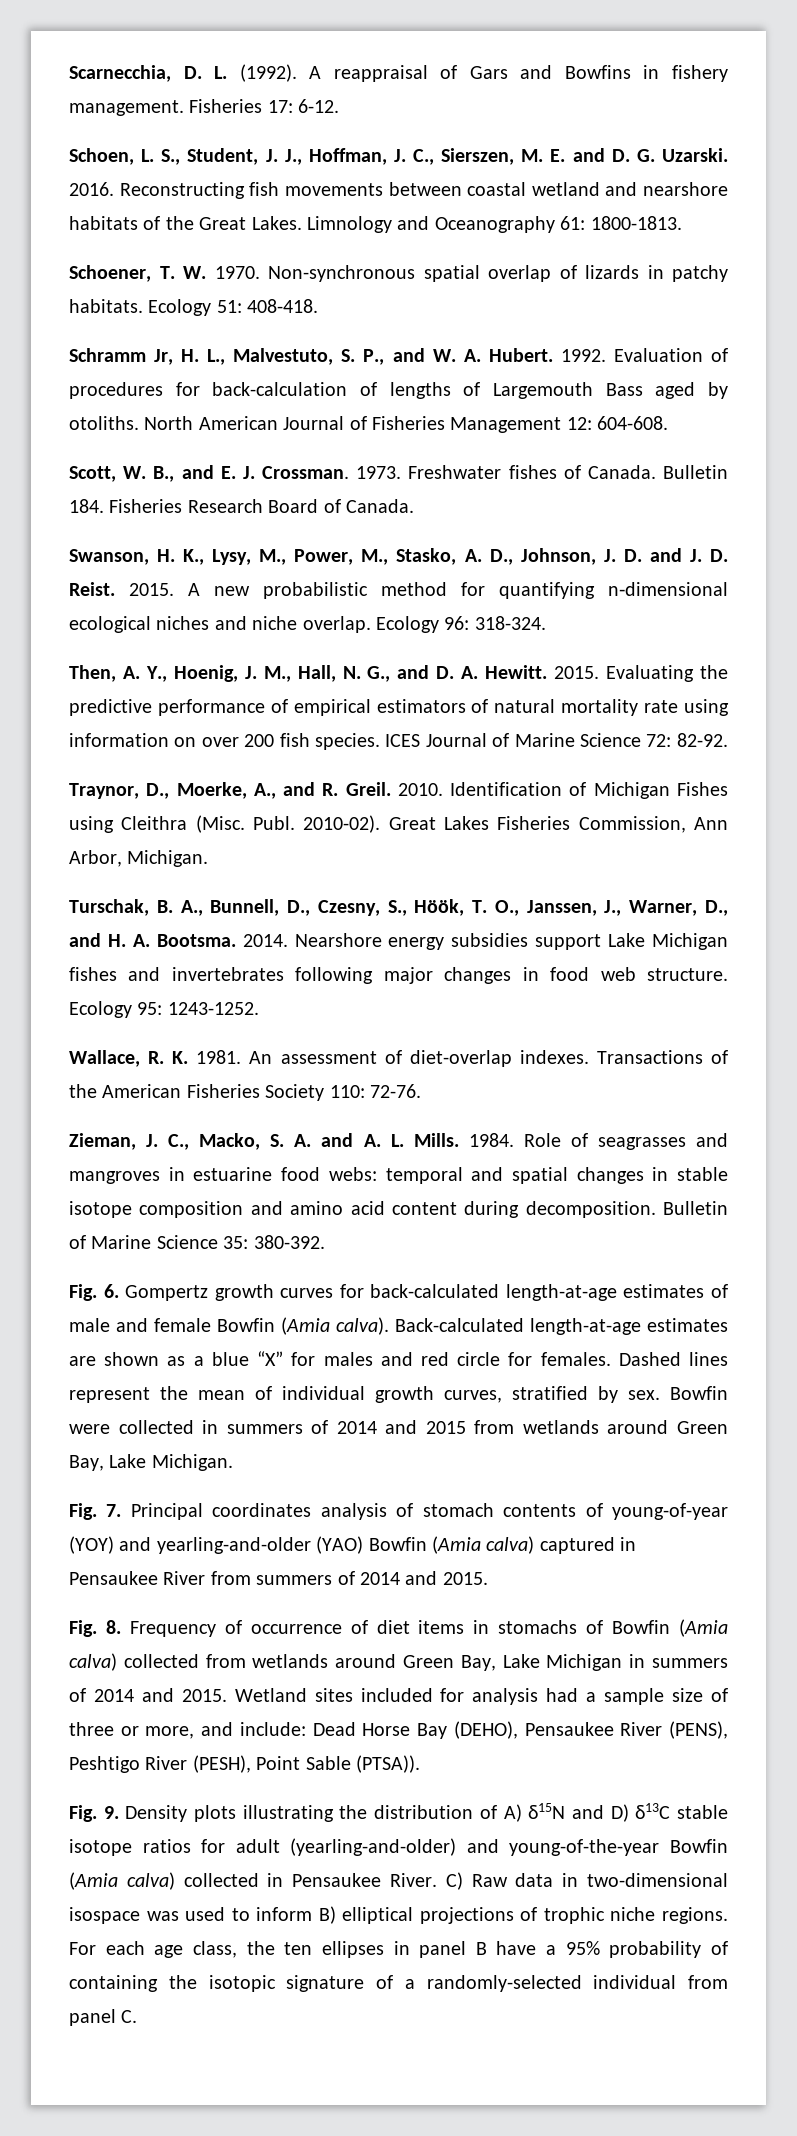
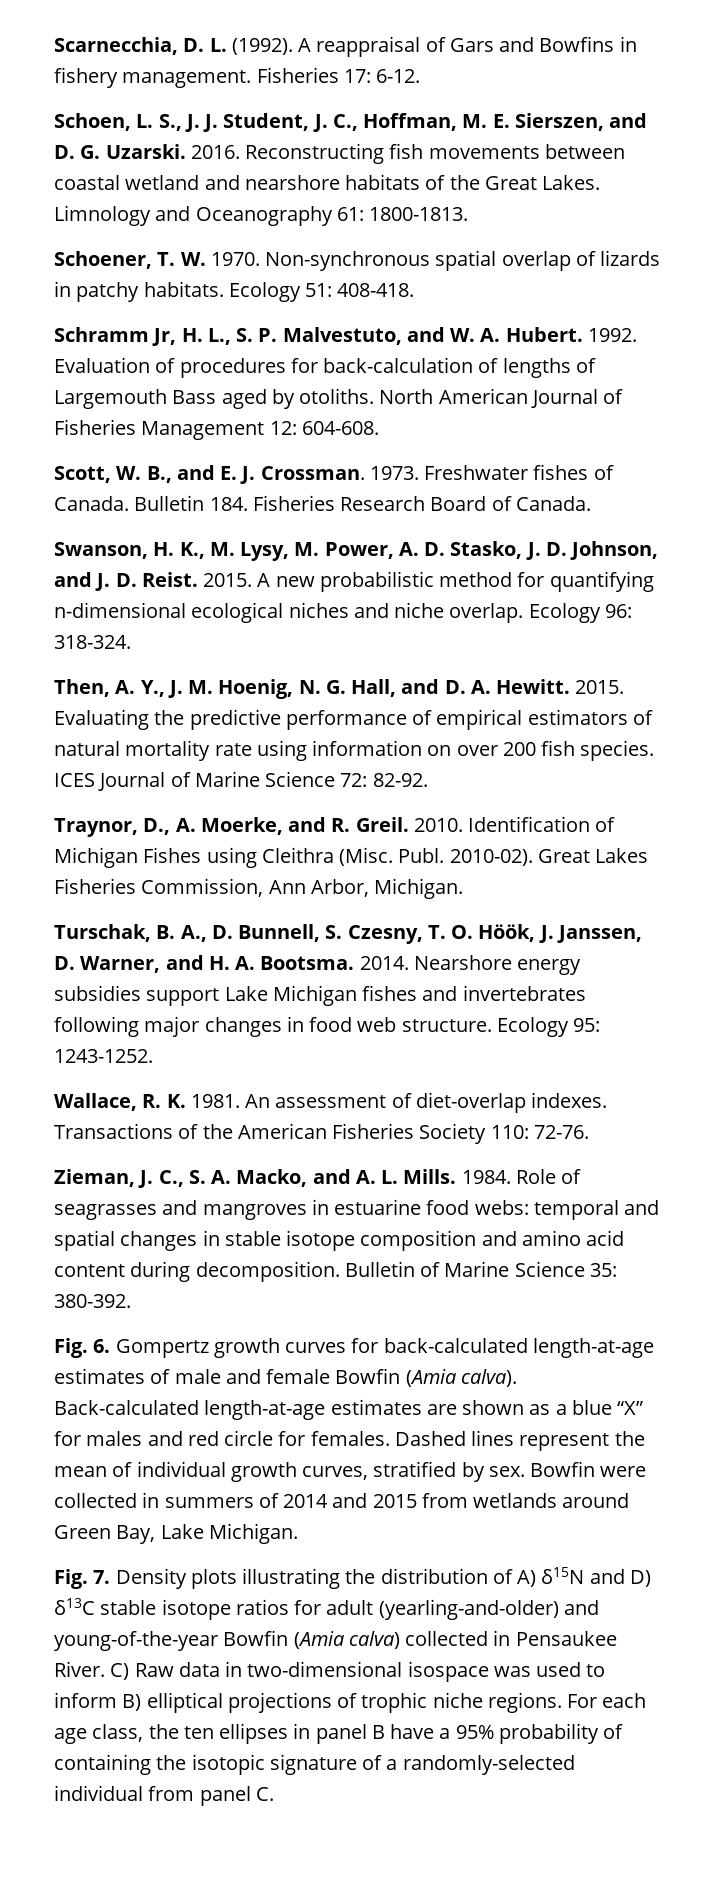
[187,148,515,165] Student, J. J., Hoffman, J. C., Sierszen, -> [184,113,458,132] J. J. Student, J. C., Hoffman,
(566, 155) none -> [514,113,604,131] Sierszen,
[233,348,385,365] Malvestuto, S. P., -> [236,327,402,345] S. P. Malvestuto,
[212,548,642,565] Lysy, M., Power, M., Stasko, A. D., Johnson, J. D. -> [209,541,659,561] M. Lysy, M. Power, A. D. Stasko, J. D. Johnson,
[173,665,391,682] Hoenig, J. M., Hall, N. G., -> [167,679,397,699] J. M. Hoenig, N. G. Hall,
[176,782,276,799] Moerke, A., -> [175,817,283,835] A. Moerke,
[210,899,728,916] Bunnell, D., Czesny, S., Höök, T. O., Janssen, J., Warner, D., -> [211,924,642,944] [54,956,161,973] D. Bunnell, S. Czesny, T. O. Höök, J. Janssen, D. Warner,
[199,1133,261,1150] Macko, -> (184, 1178) none
(312, 1140) none -> [236,1169,308,1187] Macko,
[130,1503,728,1520] [69,1536,637,1554] [69,1571,488,1585] [69,1619,728,1637] [69,1653,728,1671] [69,1688,728,1705] [69,1721,729,1739] [69,1755,420,1773] [69,1805,119,1822] Principal coordinates analysis of stomach contents of young-of-year (YOY) and yearling-and-older (YAO) Bowfin (Amia calva) captured in Pensaukee River from summers of 2014 and 2015. // Fig. 8. Frequency of occurrence of diet items in stomachs of Bowfin (Amia calva) collected from wetlands around Green Bay, Lake Michigan in summers of 2014 and 2015. Wetland sites included for analysis had a sample size of three or more, and include: Dead Horse Bay (DEHO), Pensaukee River (PENS), Peshtigo River (PESH), Point Sable (PTSA)). // Fig. 9. -> (111, 1577) none

